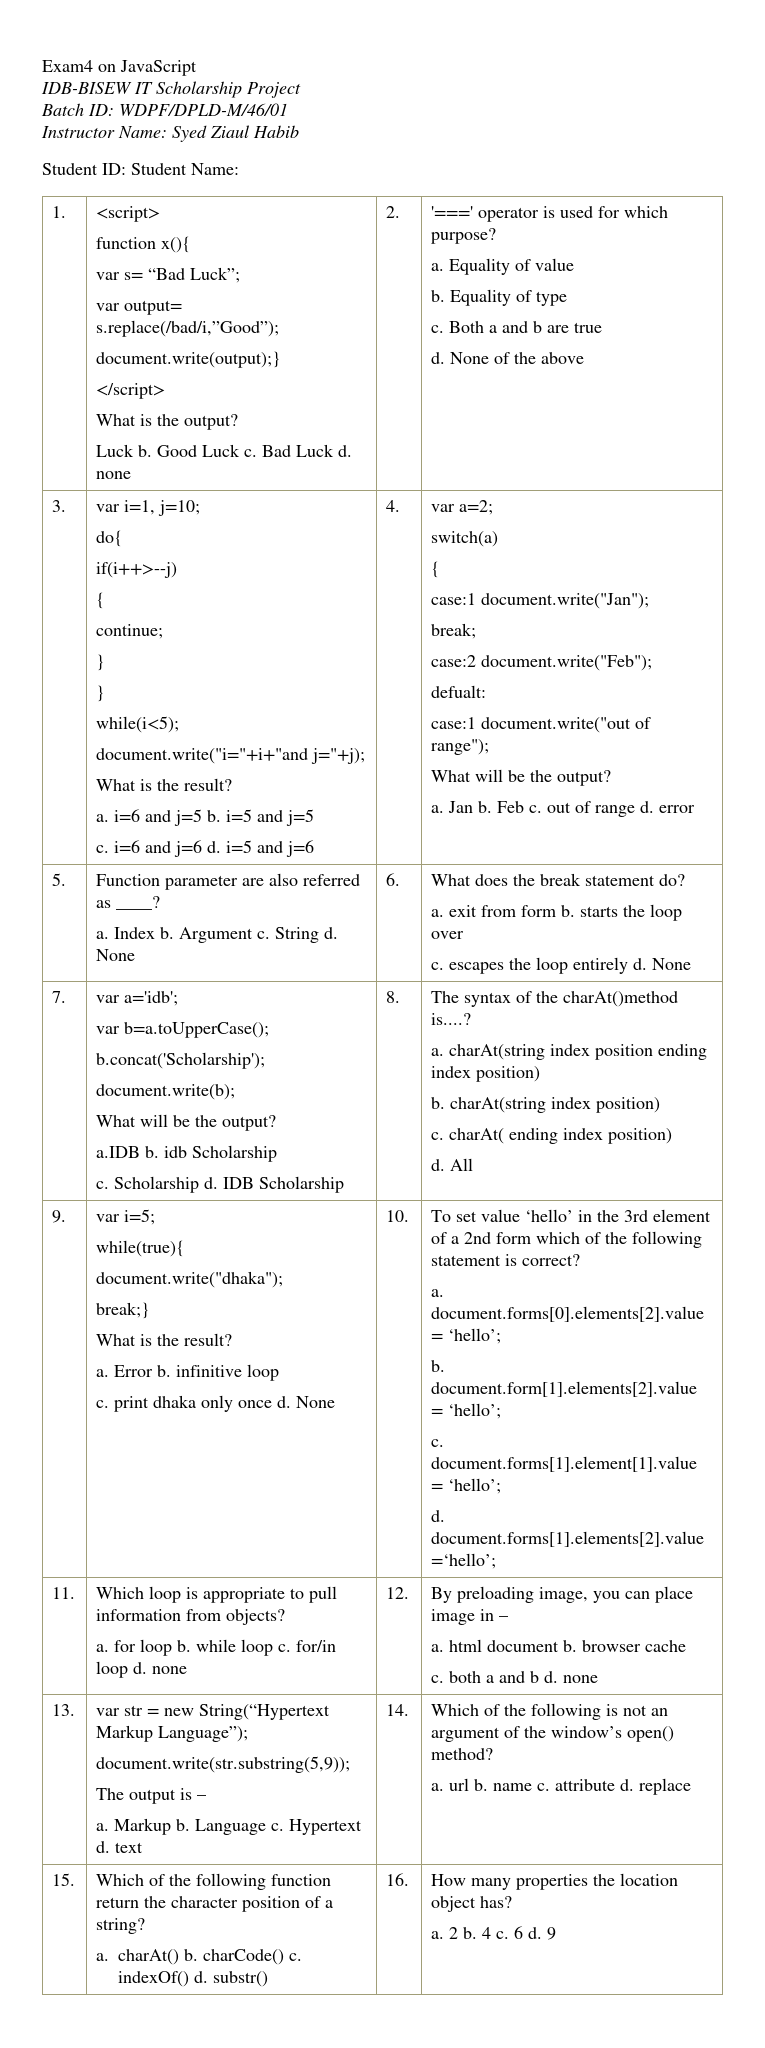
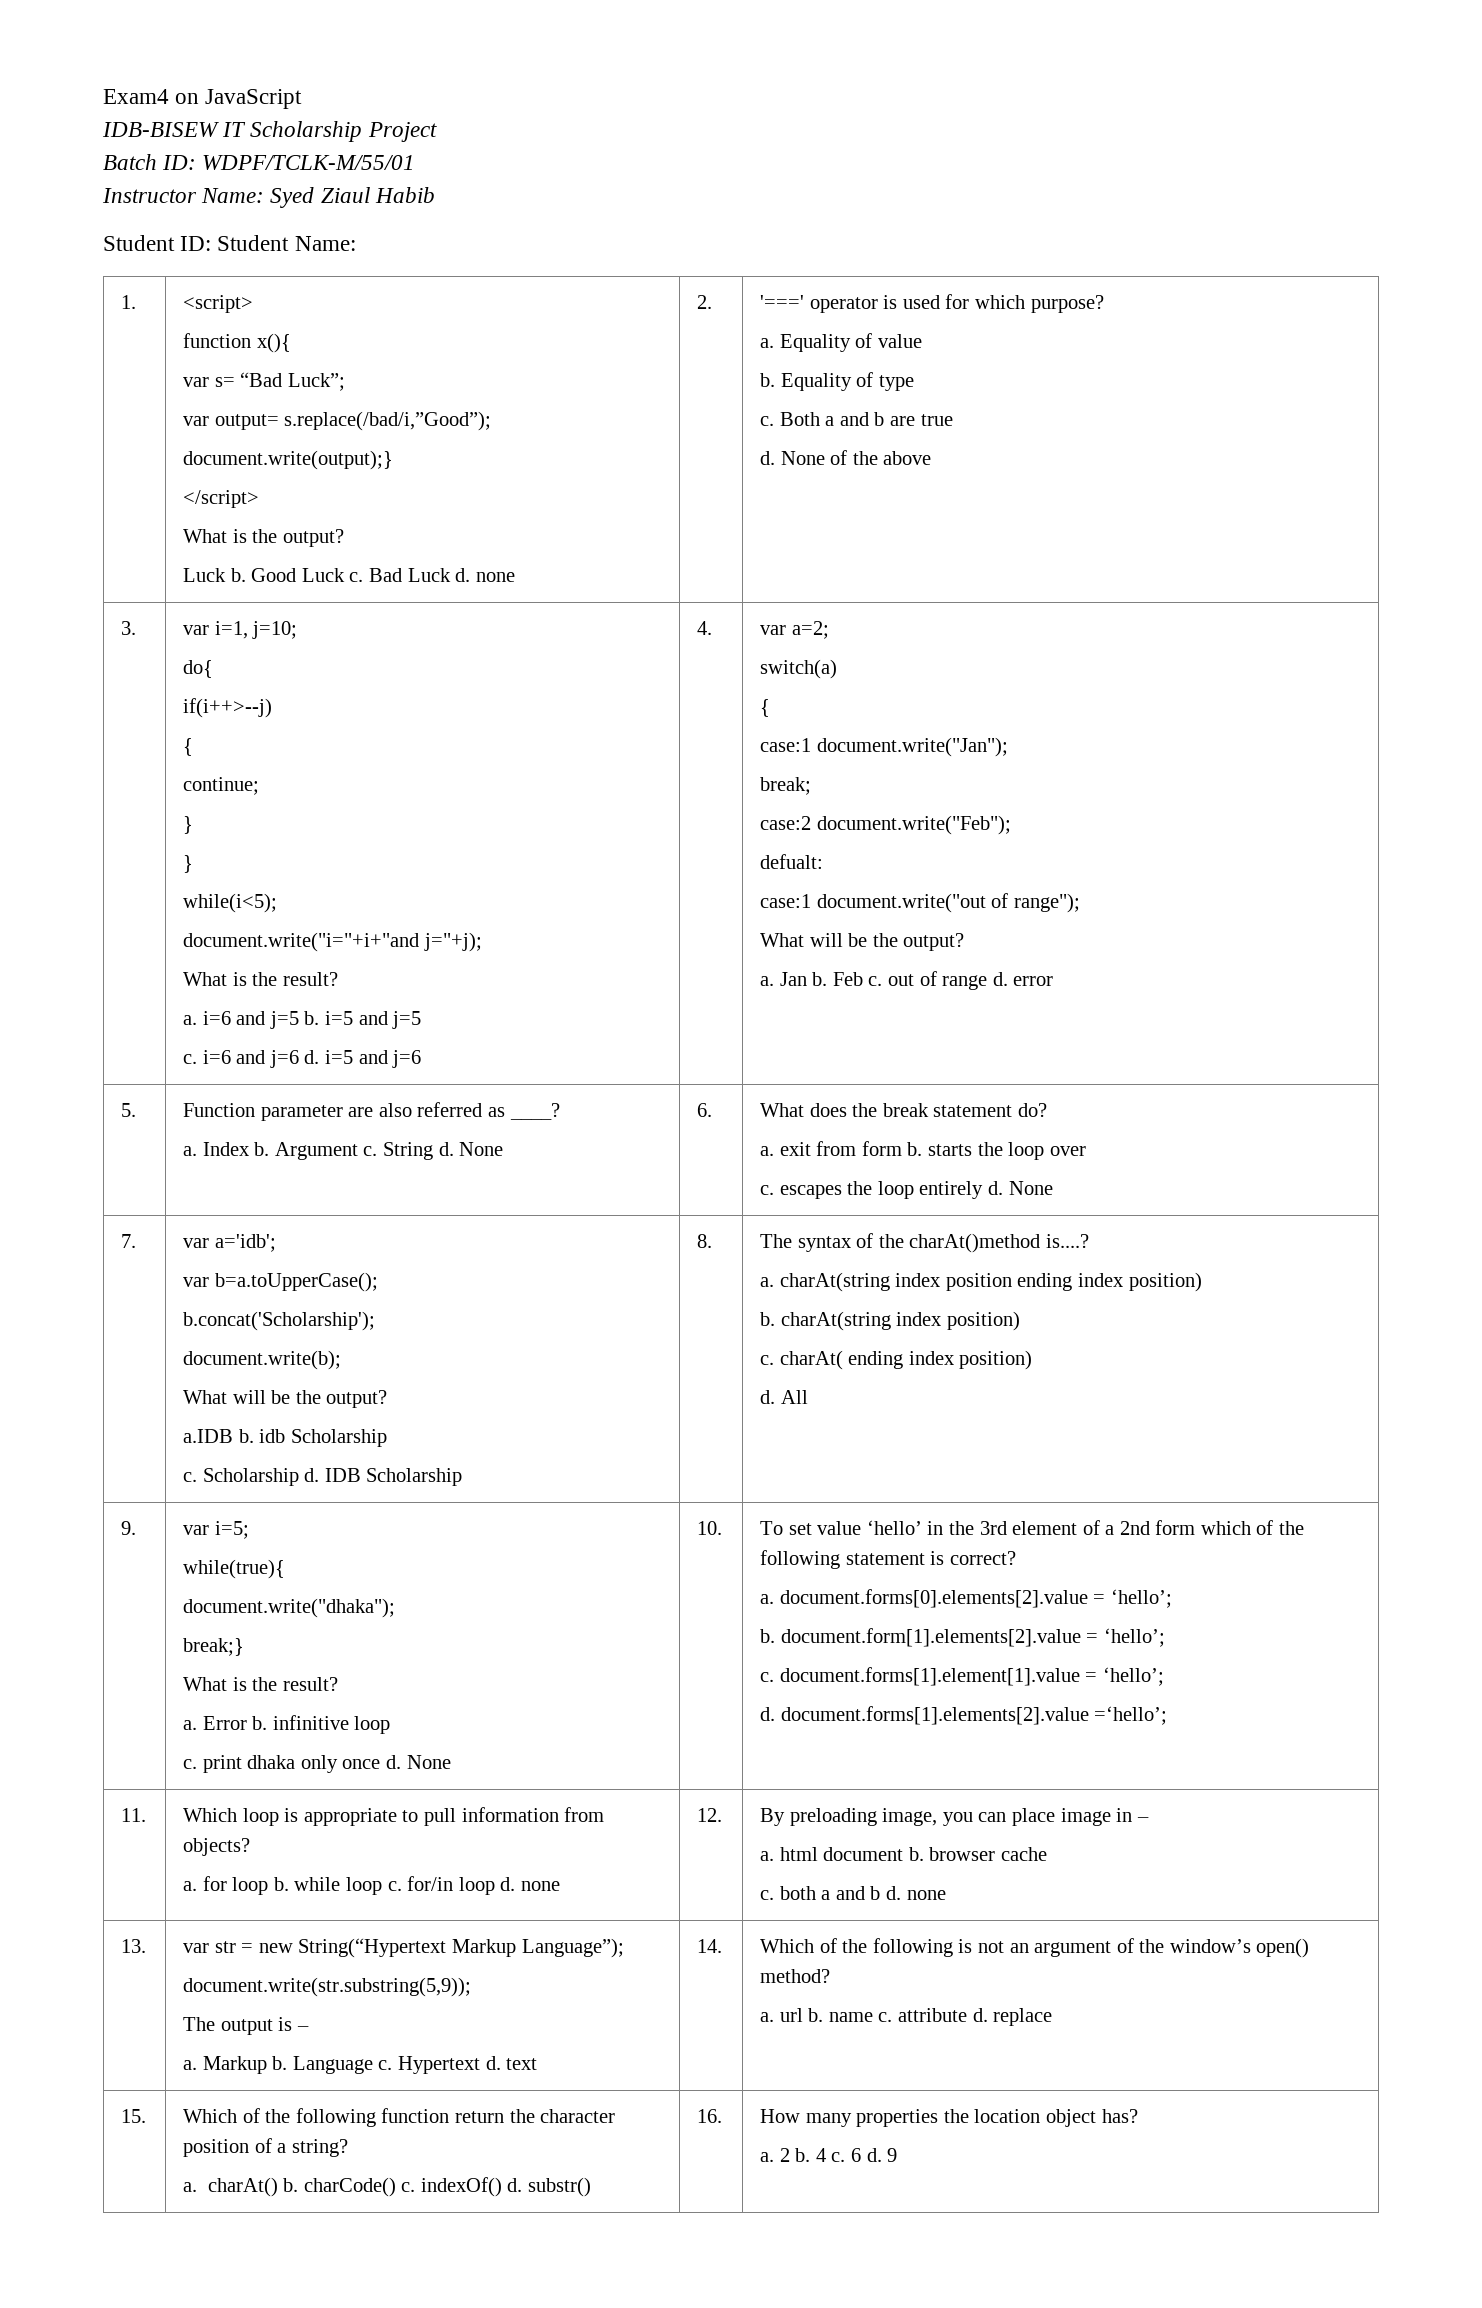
[119,103,288,116] WDPF/DPLD-M/46/01 -> [202,155,416,170] WDPF/TCLK-M/55/01

